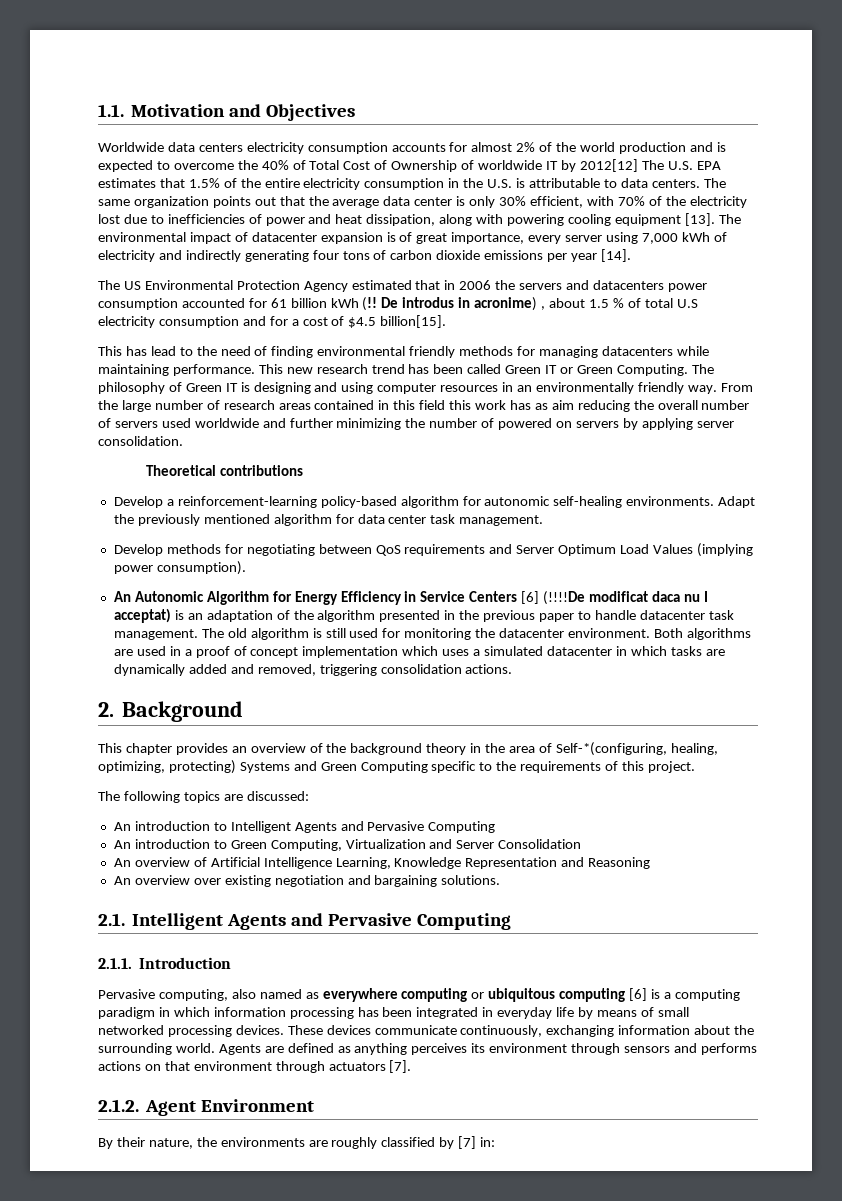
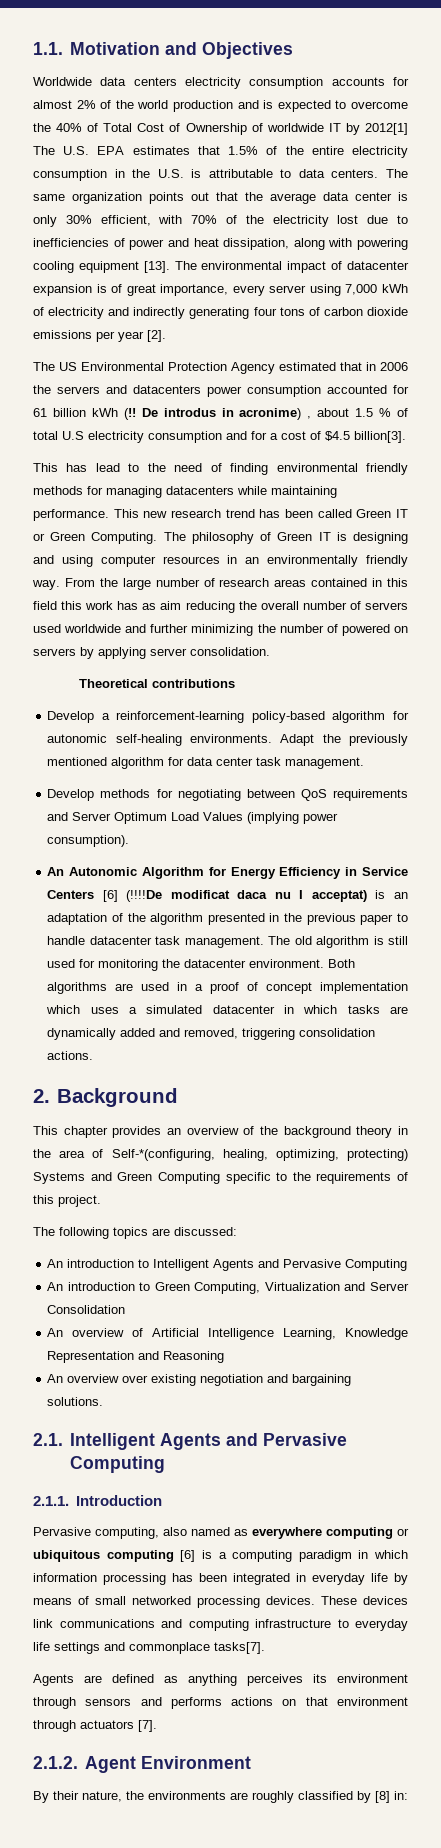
[579,159,638,172] 2012[12] -> [364,123,408,135] 2012[1]
[600,249,631,262] [14]. -> [147,330,166,342] [2].
[380,315,447,328] billion[15]. -> [354,431,406,443] billion[3].
[374,1025,755,1037] [98,1043,215,1055] communicate continuously, exchanging information about the surrounding world. -> [33,1619,408,1631] [33,1642,265,1654] link communications and computing infrastructure to everyday life settings and commonplace tasks[7]. //
[458,1136,477,1149] [7] -> [375,1791,390,1803] [8]

